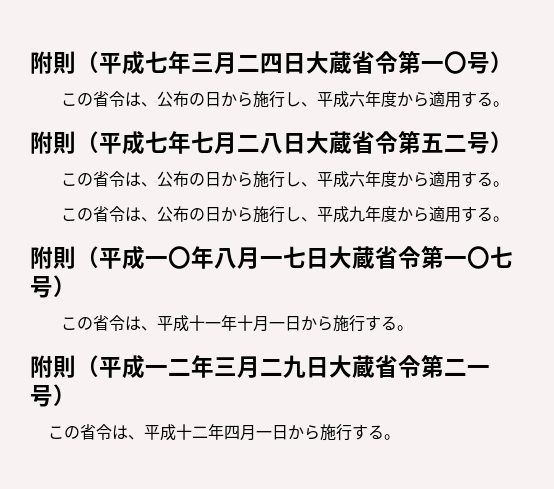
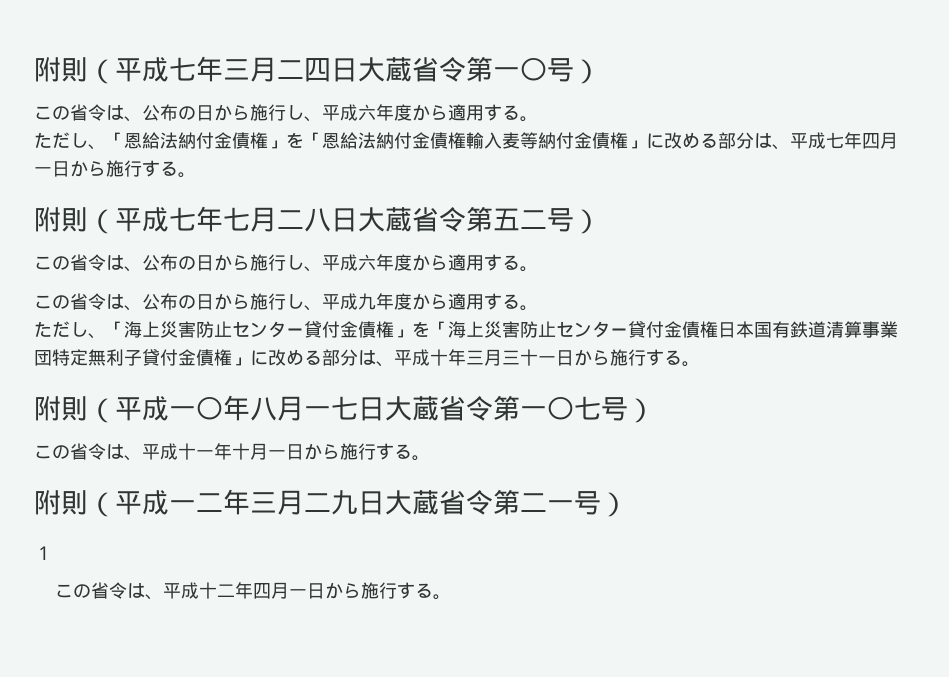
(509, 104) none -> [34,132,898,150] [34,160,196,178] // ただし、「恩給法納付金債権」を「恩給法納付金債権輸入麦等納付金債権」に改める部分は、平成七年四月一日から施行する。
(509, 219) none -> [34,321,898,339] [34,349,700,367] // ただし、「海上災害防止センター貸付金債権」を「海上災害防止センター貸付金債権日本国有鉄道清算事業団特定無利子貸付金債権」に改める部分は、平成十年三月三十一日から施行する。
(76, 395) none -> [34,546,53,560] // １

